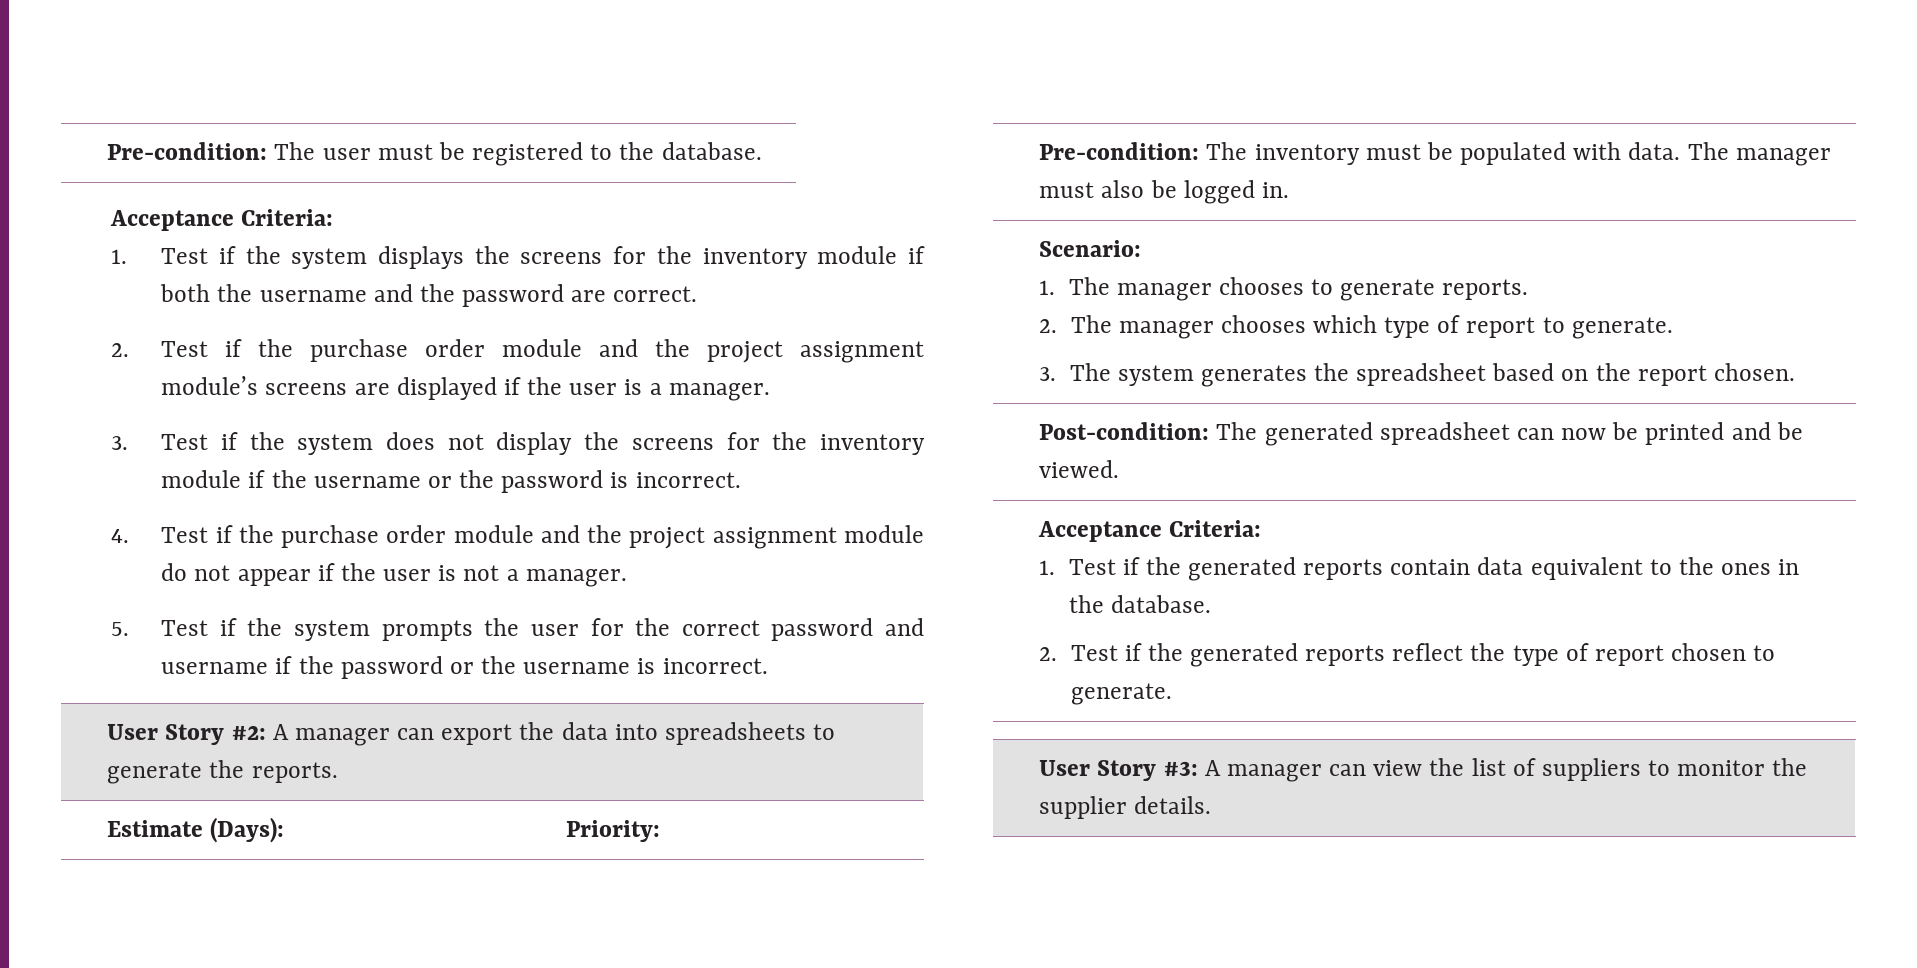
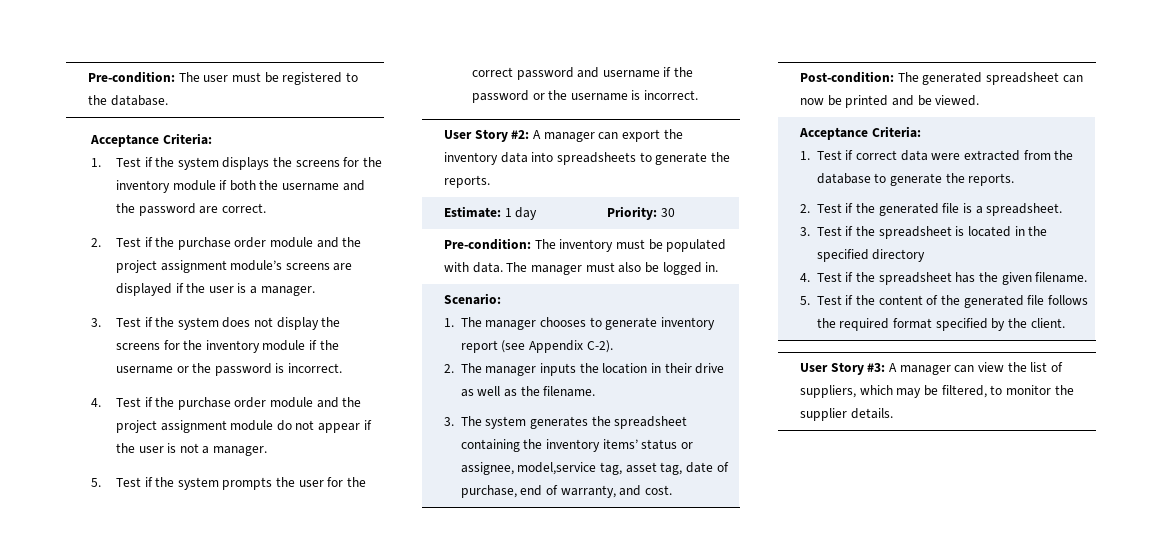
(555, 731) none -> [444,152,499,165] inventory
[107,817,285,843] Estimate (Days): -> [444,206,538,220] Estimate: 1 day
(661, 831) none -> [660,208,675,217] 30
[1442,279,1529,300] [1039,315,1673,339] reports. // 2. The manager chooses which type of report to generate. -> [661,317,716,330] [460,340,613,353] [444,363,725,376] [460,386,596,397] inventory report (see Appendix C-2). // 2. The manager inputs the location in their drive as well as the filename.
[1492,363,1795,386] based on the report chosen. -> [460,439,694,452] [460,462,729,475] [460,485,673,498] containing the inventory items’ status or assignee, model,service tag, asset tag, date of purchase, end of warranty, and cost.
[1145,557,1800,581] [1068,595,1211,613] the generated reports contain data equivalent to the ones in the database. -> [856,150,1074,161] [816,173,1015,186] correct data were extracted from the database to generate the reports.
[1305,643,1776,666] [1070,683,1172,705] reports reflect the type of report chosen to generate. -> [942,203,1063,216] [800,226,1048,239] [816,249,926,262] [800,272,1088,285] [800,295,1088,308] [816,318,1065,331] file is a spreadsheet. // 3. Test if the spreadsheet is located in the specified directory // 4. Test if the spreadsheet has the given filename. // 5. Test if the content of the generated file follows the required format specified by the client.
[1541,758,1641,781] suppliers -> [800,385,987,398] suppliers, which may be filtered,

